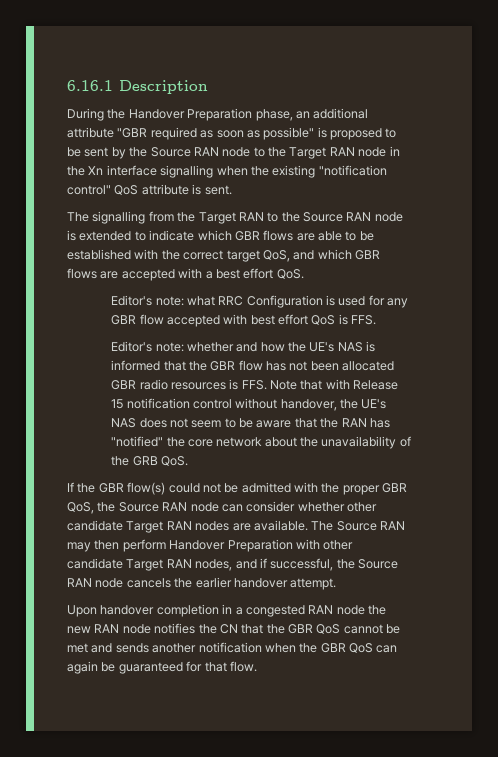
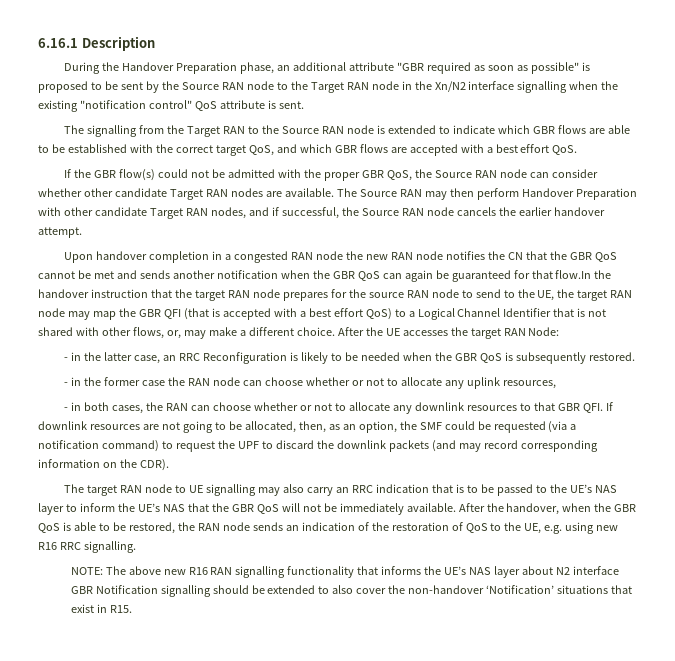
[88,166,104,175] Xn -> [434,81,466,92] Xn/N2
[111,295,409,308] [111,314,377,327] [111,341,376,352] [111,360,395,371] [111,379,399,390] [111,398,387,411] [111,418,390,428] [111,436,411,449] [111,456,188,466] // Editor's note: what RRC Configuration is used for any GBR flow accepted with best effort QoS is FFS. // Editor's note: whether and how the UE's NAS is informed that the GBR flow has not been allocated GBR radio resources is FFS. Note that with Release 15 notification control without handover, the UE's NAS does not seem to be aware that the RAN has "notified" the core network about the unavailability of the GRB QoS. -> (578, 150) none
[229,661,257,672] flow. -> [555,270,612,279] [38,289,633,301] [38,308,607,320] [38,327,560,339] [64,352,635,364] [64,377,556,389] [64,402,613,414] [38,421,577,433] [38,440,598,452] [38,459,169,471] [64,484,617,496] [38,503,637,515] [38,522,619,534] [38,541,136,553] [70,566,620,578] [70,585,633,597] [70,604,132,613] flow.In the handover instruction that the target RAN node prepares for the source RAN node to send to the UE, the target RAN node may map the GBR QFI (that is accepted with a best effort QoS) to a Logical Channel Identifier that is not shared with other flows, or, may make a different choice. After the UE accesses the target RAN Node: // - in the latter case, an RRC Reconfiguration is likely to be needed when the GBR QoS is subsequently restored. // - in the former case the RAN node can choose whether or not to allocate any uplink resources, // - in both cases, the RAN can choose whether or not to allocate any downlink resources to that GBR QFI. If downlink resources are not going to be allocated, then, as an option, the SMF could be requested (via a notification command) to request the UPF to discard the downlink packets (and may record corresponding information on the CDR). // The target RAN node to UE signalling may also carry an RRC indication that is to be passed to the UE’s NAS layer to inform the UE’s NAS that the GBR QoS will not be immediately available. After the handover, when the GBR QoS is able to be restored, the RAN node sends an indication of the restoration of QoS to the UE, e.g. using new R16 RRC signalling. // NOTE: The above new R16 RAN signalling functionality that informs the UE’s NAS layer about N2 interface GBR Notification signalling should be extended to also cover the non-handover ‘Notification’ situations that exist in R15.

